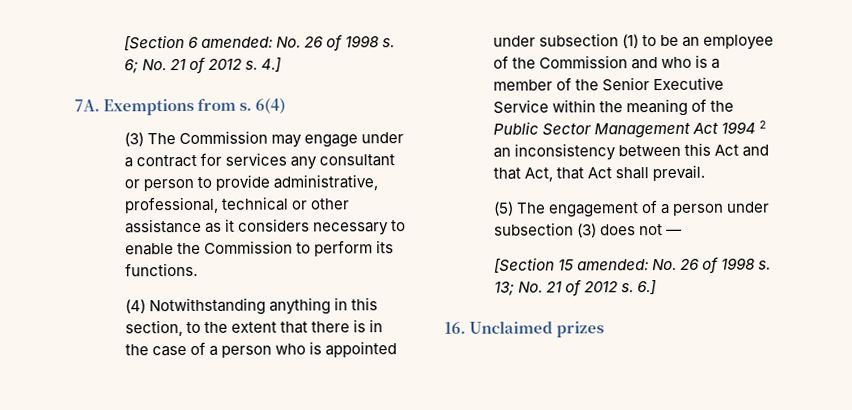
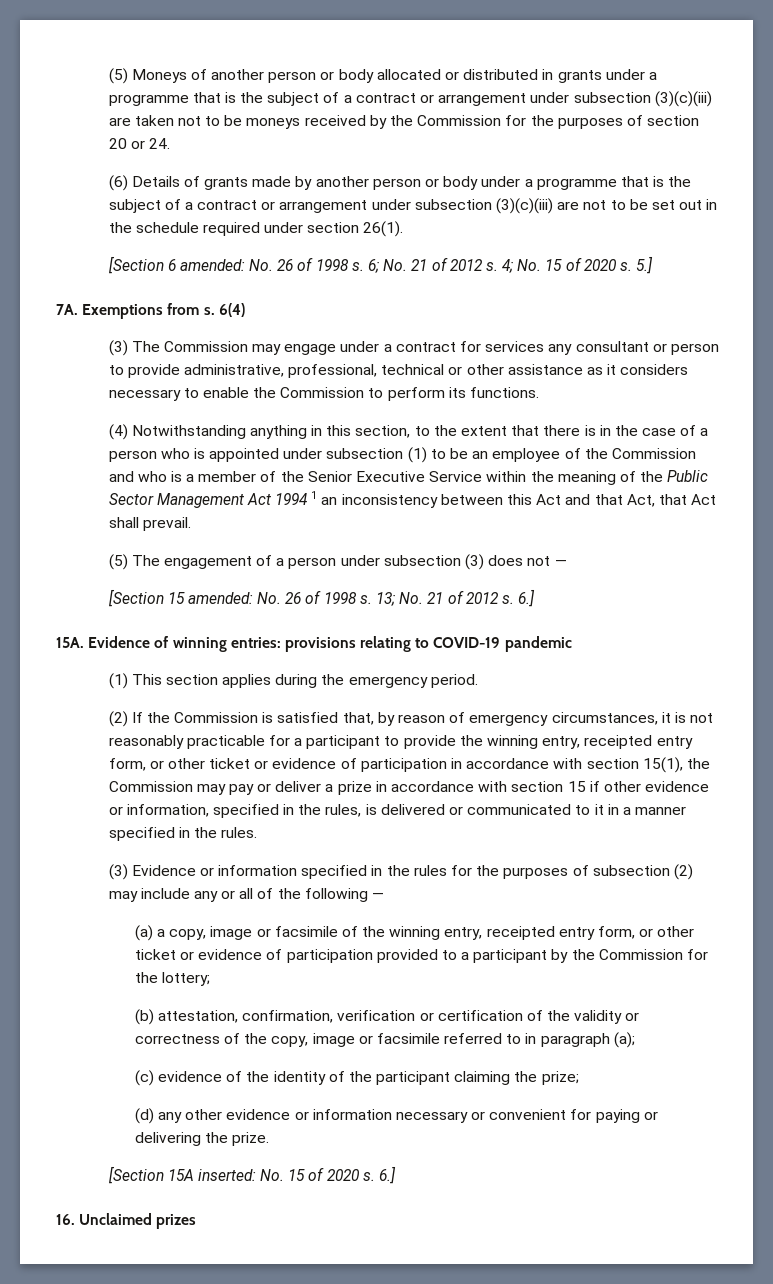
(123, 43) none -> [108,68,657,84] [108,91,712,107] [108,115,700,129] [108,138,170,149] [108,175,692,191] [108,198,718,214] [108,221,404,237] (5) Moneys of another person or body allocated or distributed in grants under a programme that is the subject of a contract or arrangement under subsection (3)(c)(iii) are taken not to be moneys received by the Commission for the purposes of section 20 or 24. // (6) Details of grants made by another person or body under a programme that is the subject of a contract or arrangement under subsection (3)(c)(iii) are not to be set out in the schedule required under section 26(1). //
[261,57,283,72] 4.] -> [502,256,654,274] 4; No. 15 of 2020 s. 5.]
[759,120,767,129] 2 -> [311,491,318,499] 1
(658, 287) none -> [56,636,572,652] [108,673,478,689] [108,711,714,727] [108,735,693,749] [108,757,710,773] [108,781,710,795] [108,804,687,818] [108,827,258,841] [108,864,693,880] [108,888,384,902] [134,925,695,941] [134,949,708,963] [134,972,210,986] [134,1009,640,1025] [134,1032,635,1048] [134,1070,579,1086] [134,1108,658,1124] [134,1132,270,1146] [108,1166,396,1184] // 15A. Evidence of winning entries: provisions relating to COVID-19 pandemic // (1) This section applies during the emergency period. // (2) If the Commission is satisfied that, by reason of emergency circumstances, it is not reasonably practicable for a participant to provide the winning entry, receipted entry form, or other ticket or evidence of participation in accordance with section 15(1), the Commission may pay or deliver a prize in accordance with section 15 if other evidence or information, specified in the rules, is delivered or communicated to it in a manner specified in the rules. // (3) Evidence or information specified in the rules for the purposes of subsection (2) may include any or all of the following — // (a) a copy, image or facsimile of the winning entry, receipted entry form, or other ticket or evidence of participation provided to a participant by the Commission for the lottery; // (b) attestation, confirmation, verification or certification of the validity or correctness of the copy, image or facsimile referred to in paragraph (a); // (c) evidence of the identity of the participant claiming the prize; // (d) any other evidence or information necessary or convenient for paying or delivering the prize. // [Section 15A inserted: No. 15 of 2020 s. 6.]

